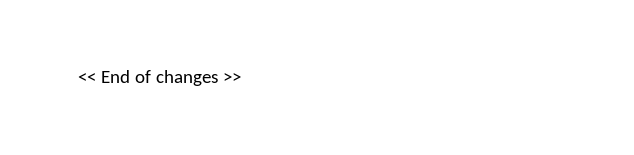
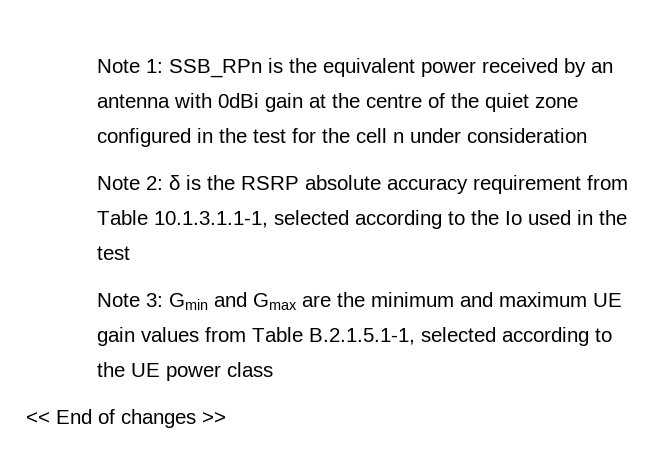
(78, 78) none -> [96,58,613,78] [96,93,578,112] [96,128,587,147] [96,175,628,194] [96,210,627,229] [96,246,130,260] [96,292,622,310] [96,327,612,346] [96,362,273,381] Note 1: SSB_RPn is the equivalent power received by an antenna with 0dBi gain at the centre of the quiet zone configured in the test for the cell n under consideration // Note 2: δ is the RSRP absolute accuracy requirement from Table 10.1.3.1.1-1, selected according to the Io used in the test // Note 3: Gmin and Gmax are the minimum and maximum UE gain values from Table B.2.1.5.1-1, selected according to the UE power class //

